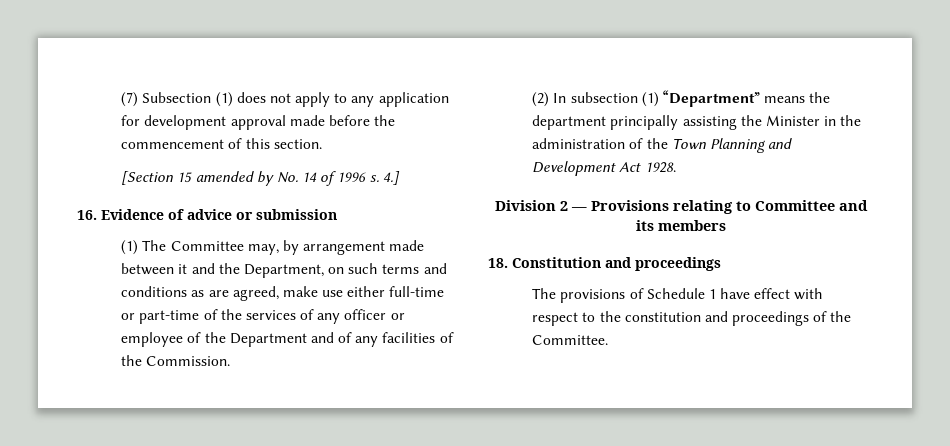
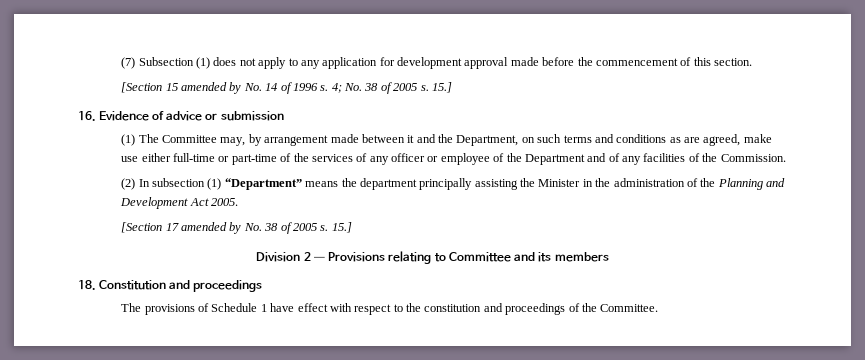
[382,171,400,185] 4.] -> [331,82,452,94] 4; No. 38 of 2005 s. 15.]
[671,138,706,149] Town -> (716, 182) none
[644,162,676,173] 1928. -> [211,198,239,206] [121,222,352,234] 2005. // [Section 17 amended by No. 38 of 2005 s. 15.]

